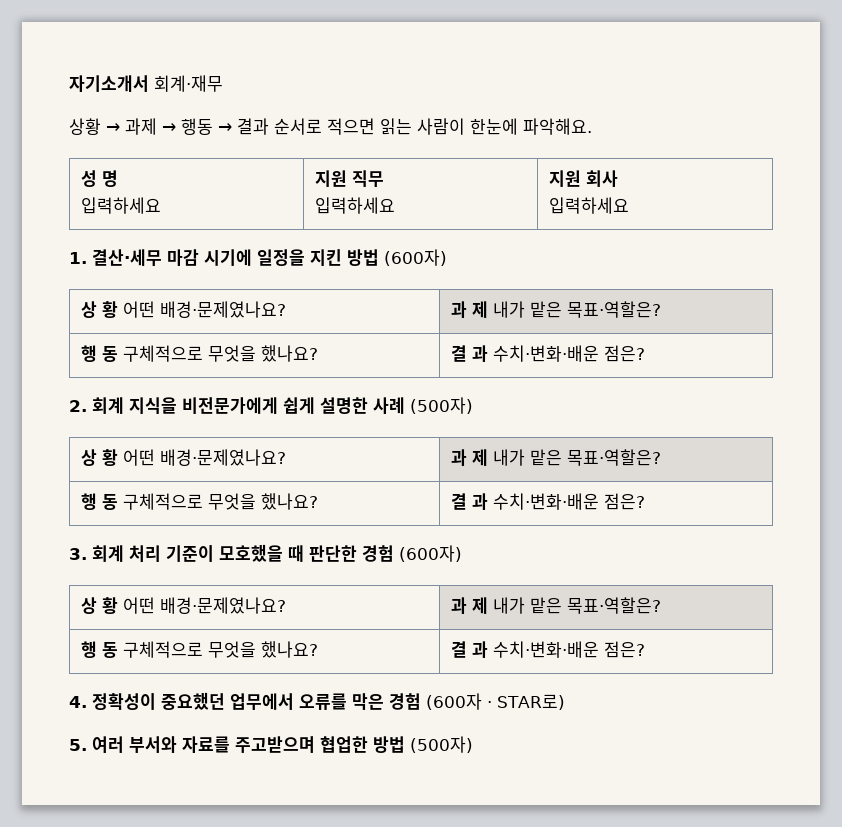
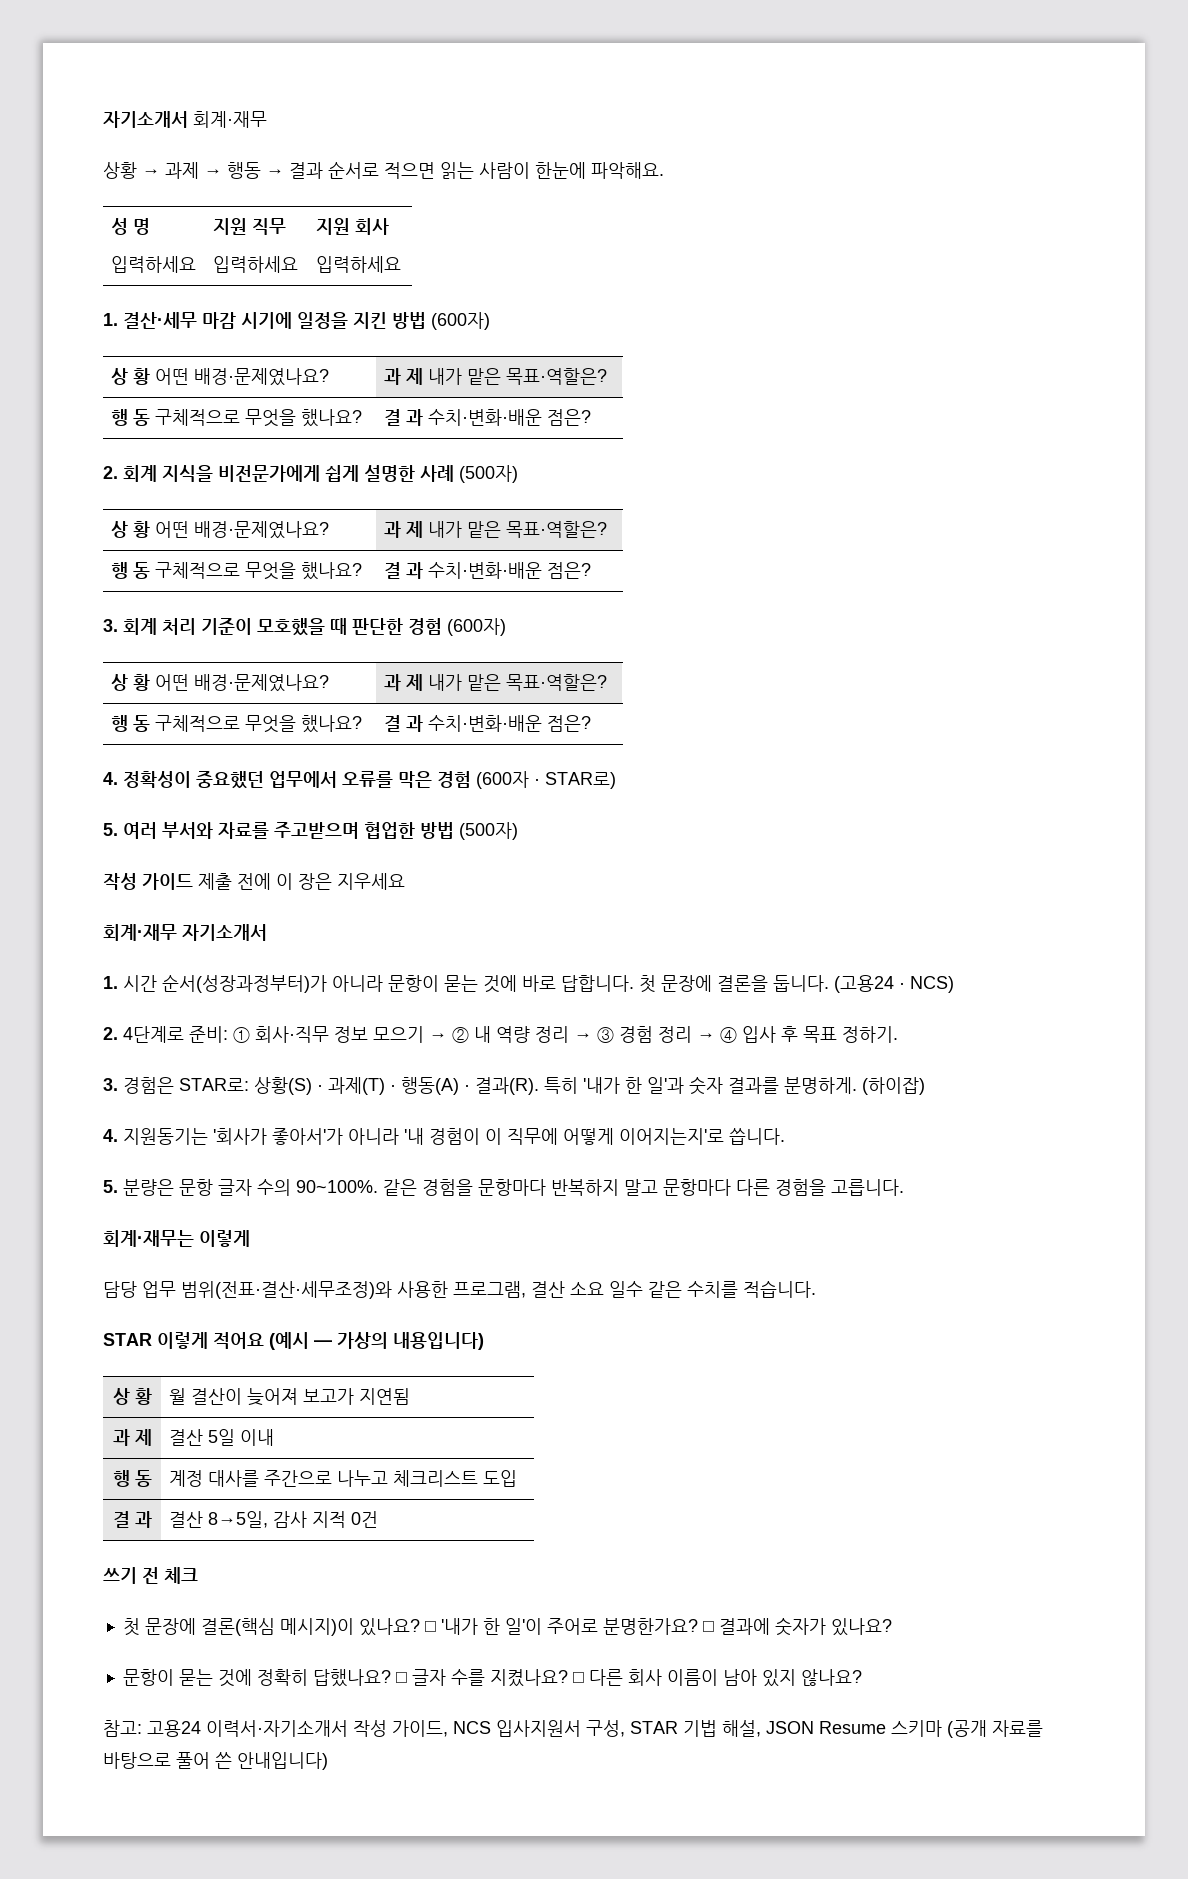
(473, 744) none -> [103,873,405,890] [103,924,267,941] [103,974,954,993] [103,1026,898,1043] [103,1076,925,1095] [103,1128,785,1145] [103,1179,904,1196] [103,1230,250,1247] [103,1280,816,1299] [103,1332,484,1350] [113,1388,152,1405] [169,1388,411,1406] [113,1429,152,1446] [169,1429,275,1446] [113,1470,152,1487] [169,1470,518,1487] [113,1511,152,1528] [169,1511,379,1528] [103,1567,198,1584] [122,1617,892,1636] [122,1669,862,1687] [103,1720,1043,1738] [103,1752,328,1770] // 작성 가이드 제출 전에 이 장은 지우세요 // 회계·재무 자기소개서 // 1. 시간 순서(성장과정부터)가 아니라 문항이 묻는 것에 바로 답합니다. 첫 문장에 결론을 둡니다. (고용24 · NCS) // 2. 4단계로 준비: ① 회사·직무 정보 모으기 → ② 내 역량 정리 → ③ 경험 정리 → ④ 입사 후 목표 정하기. // 3. 경험은 STAR로: 상황(S) · 과제(T) · 행동(A) · 결과(R). 특히 '내가 한 일'과 숫자 결과를 분명하게. (하이잡) // 4. 지원동기는 '회사가 좋아서'가 아니라 '내 경험이 이 직무에 어떻게 이어지는지'로 씁니다. // 5. 분량은 문항 글자 수의 90~100%. 같은 경험을 문항마다 반복하지 말고 문항마다 다른 경험을 고릅니다. // 회계·재무는 이렇게 // 담당 업무 범위(전표·결산·세무조정)와 사용한 프로그램, 결산 소요 일수 같은 수치를 적습니다. // STAR 이렇게 적어요 (예시 — 가상의 내용입니다) // 상 황 | 월 결산이 늦어져 보고가 지연됨 // 과 제 | 결산 5일 이내 // 행 동 | 계정 대사를 주간으로 나누고 체크리스트 도입 // 결 과 | 결산 8→5일, 감사 지적 0건 // 쓰기 전 체크 // 첫 문장에 결론(핵심 메시지)이 있나요? □ '내가 한 일'이 주어로 분명한가요? □ 결과에 숫자가 있나요? // 문항이 묻는 것에 정확히 답했나요? □ 글자 수를 지켰나요? □ 다른 회사 이름이 남아 있지 않나요? // 참고: 고용24 이력서·자기소개서 작성 가이드, NCS 입사지원서 구성, STAR 기법 해설, JSON Resume 스키마 (공개 자료를 바탕으로 풀어 쓴 안내입니다)

